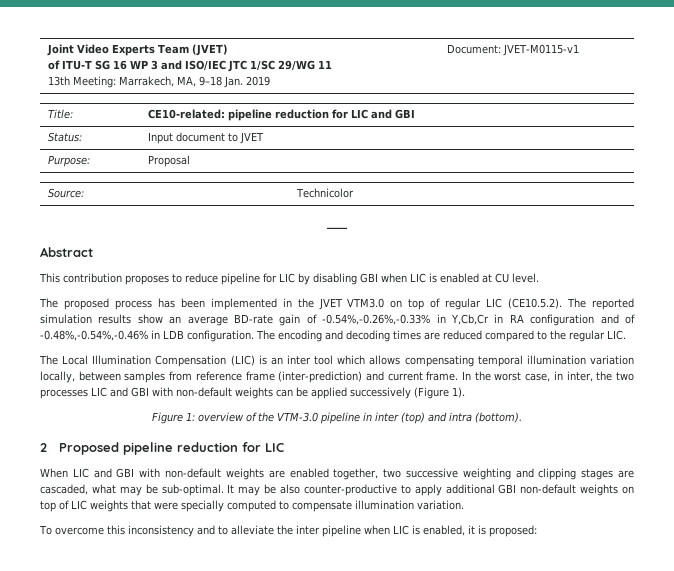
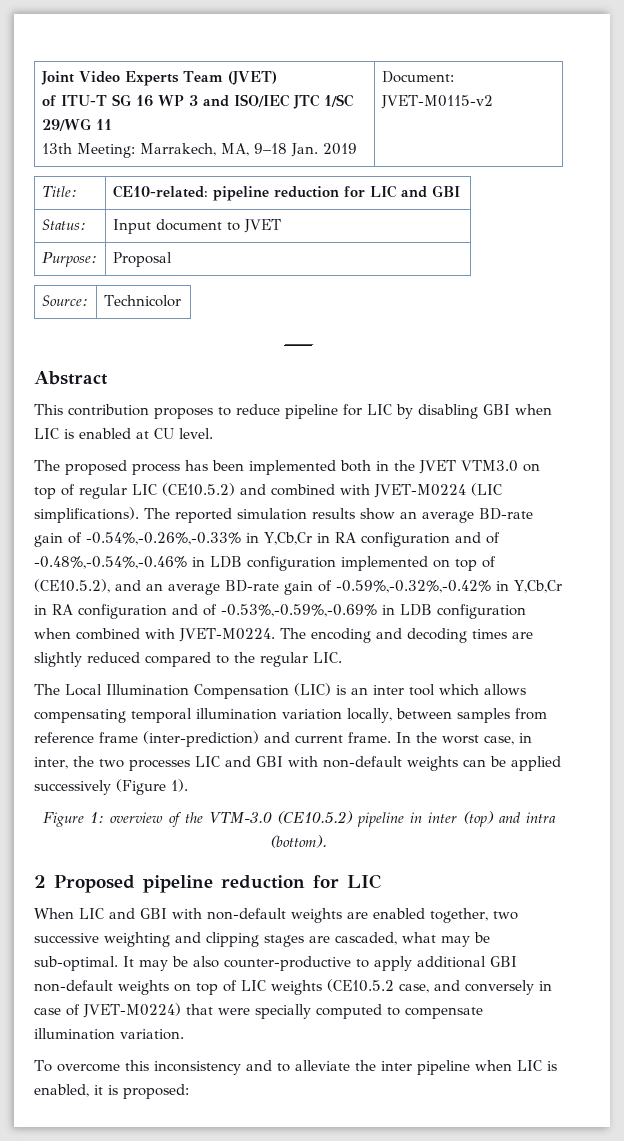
[503,44,580,56] JVET-M0115-v1 -> [380,95,493,109] JVET-M0115-v2
(277, 304) none -> [340,460,371,472] both
[508,298,563,309] (CE10.5.2). -> [162,483,502,498] [34,507,139,523] (CE10.5.2) and combined with JVET-M0224 (LIC simplifications).
[187,330,254,342] configuration. -> [247,556,496,571] [34,579,562,595] [34,604,526,619] [34,628,275,642] configuration implemented on top of (CE10.5.2), and an average BD-rate gain of -0.59%,-0.32%,-0.42% in Y,Cb,Cr in RA configuration and of -0.53%,-0.59%,-0.69% in LDB configuration when combined with JVET-M0224.
(440, 336) none -> [34,652,82,667] slightly
(318, 417) none -> [276,811,353,824] (CE10.5.2)
(128, 506) none -> [327,979,552,995] [34,1003,181,1018] (CE10.5.2 case, and conversely in case of JVET-M0224)

